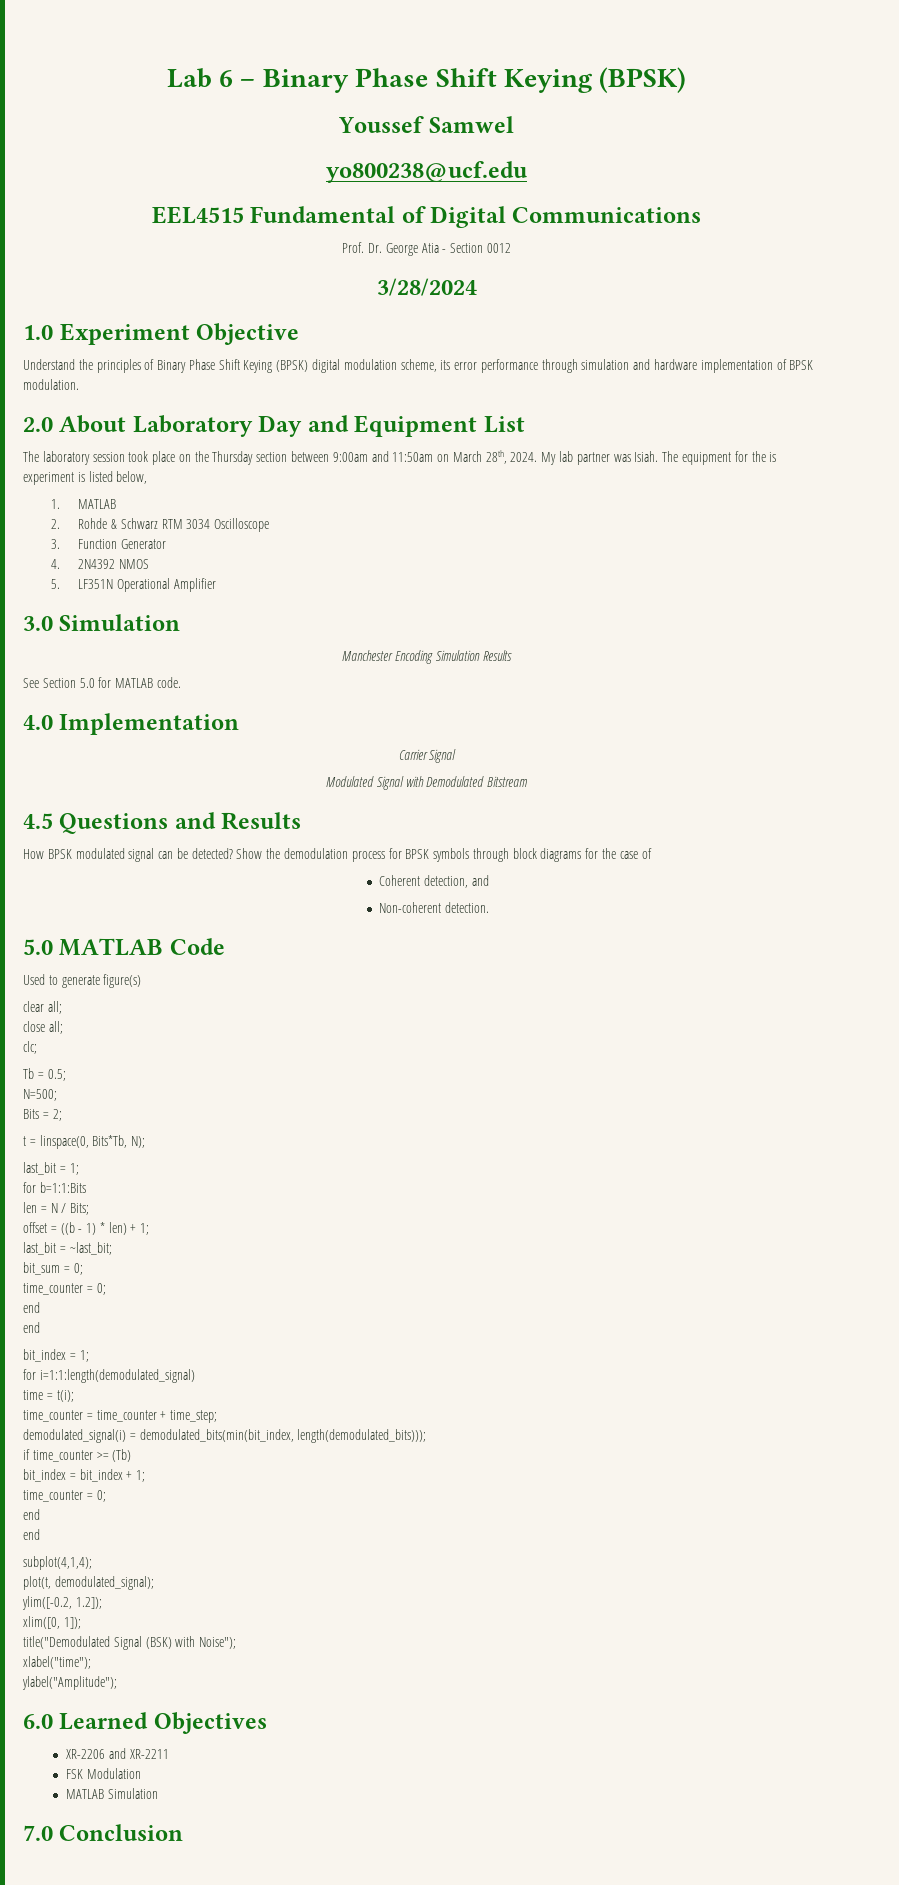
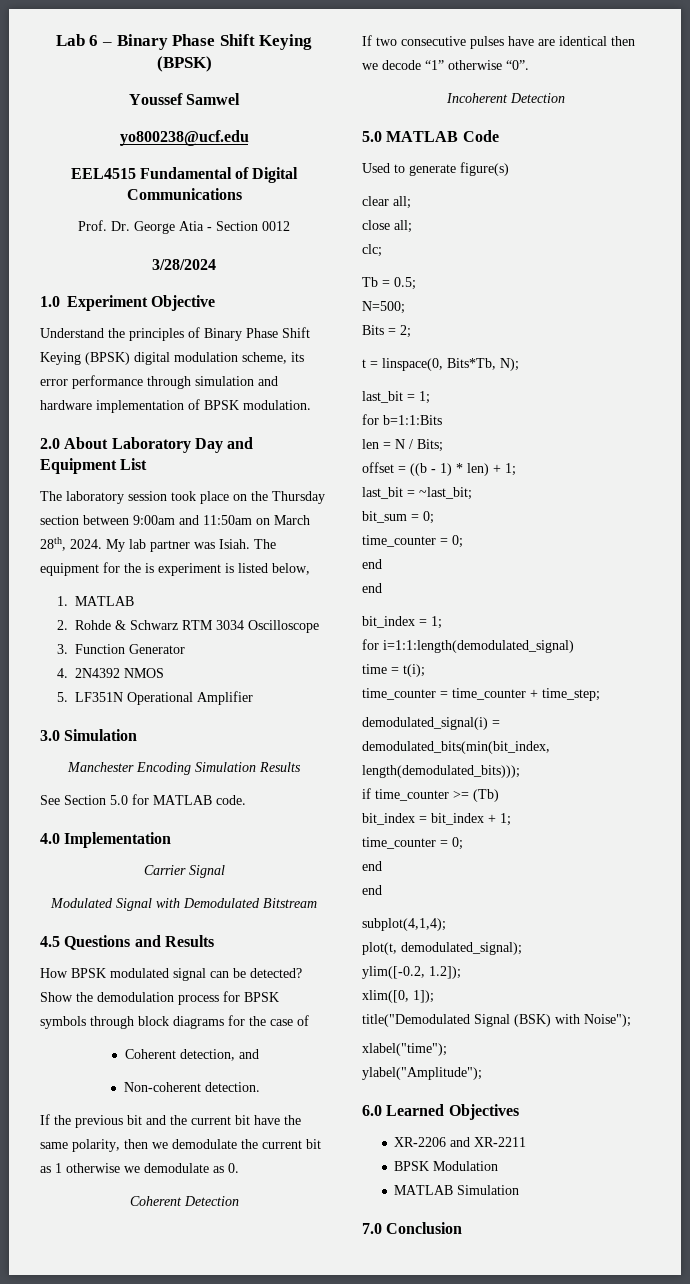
(490, 907) none -> [40,1114,301,1128] [40,1139,321,1152] [40,1163,239,1173] [129,1196,239,1206] [362,35,635,49] [362,60,529,70] [446,93,565,103] // If the previous bit and the current bit have the same polarity, then we demodulate the current bit as 1 otherwise we demodulate as 0. // Coherent Detection // If two consecutive pulses have are identical then we decode “1” otherwise “0”. // Incoherent Detection
[66,1769,84,1779] FSK -> [394,1161,430,1171] BPSK

